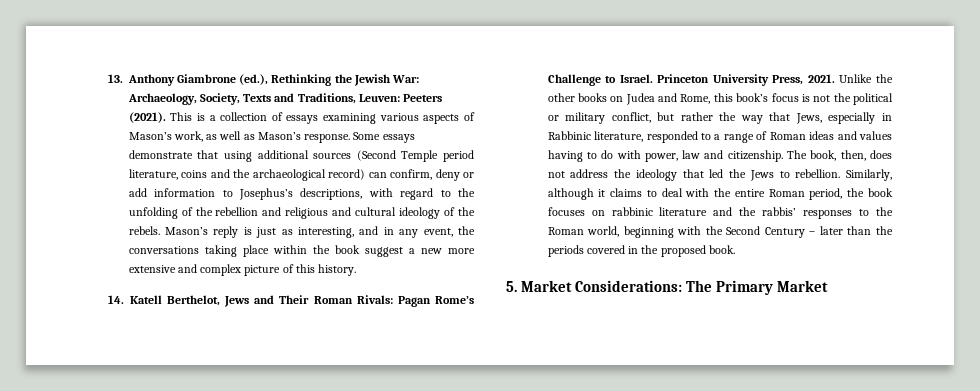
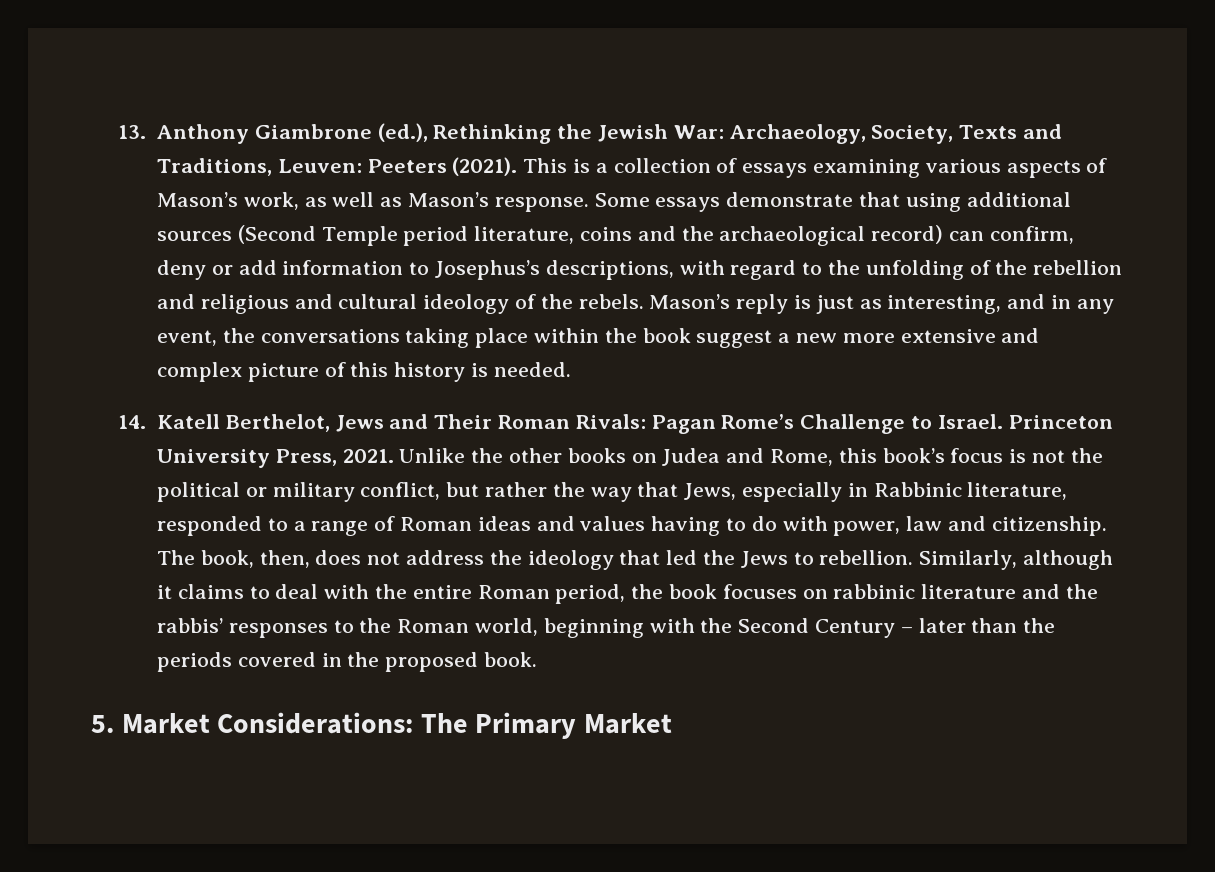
[318,264,357,276] history. -> [394,362,571,382] history is needed.

